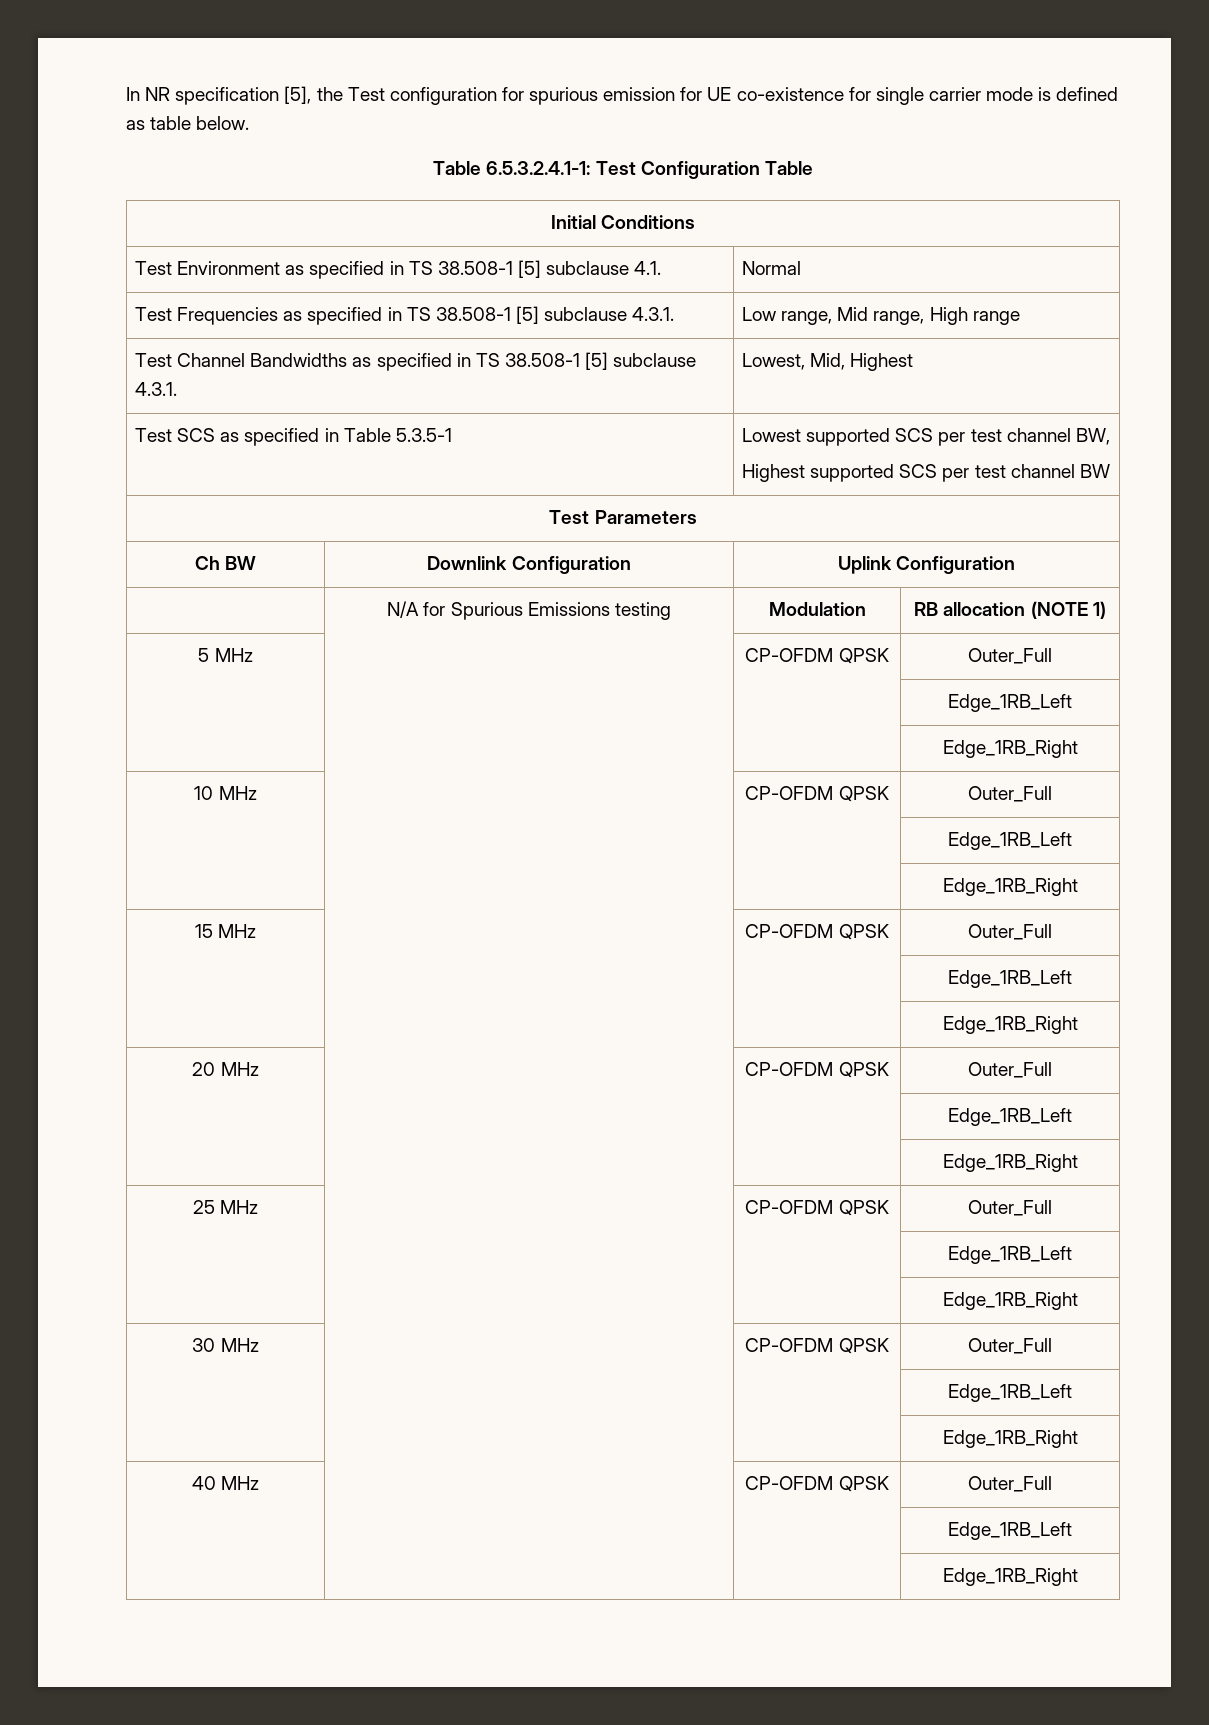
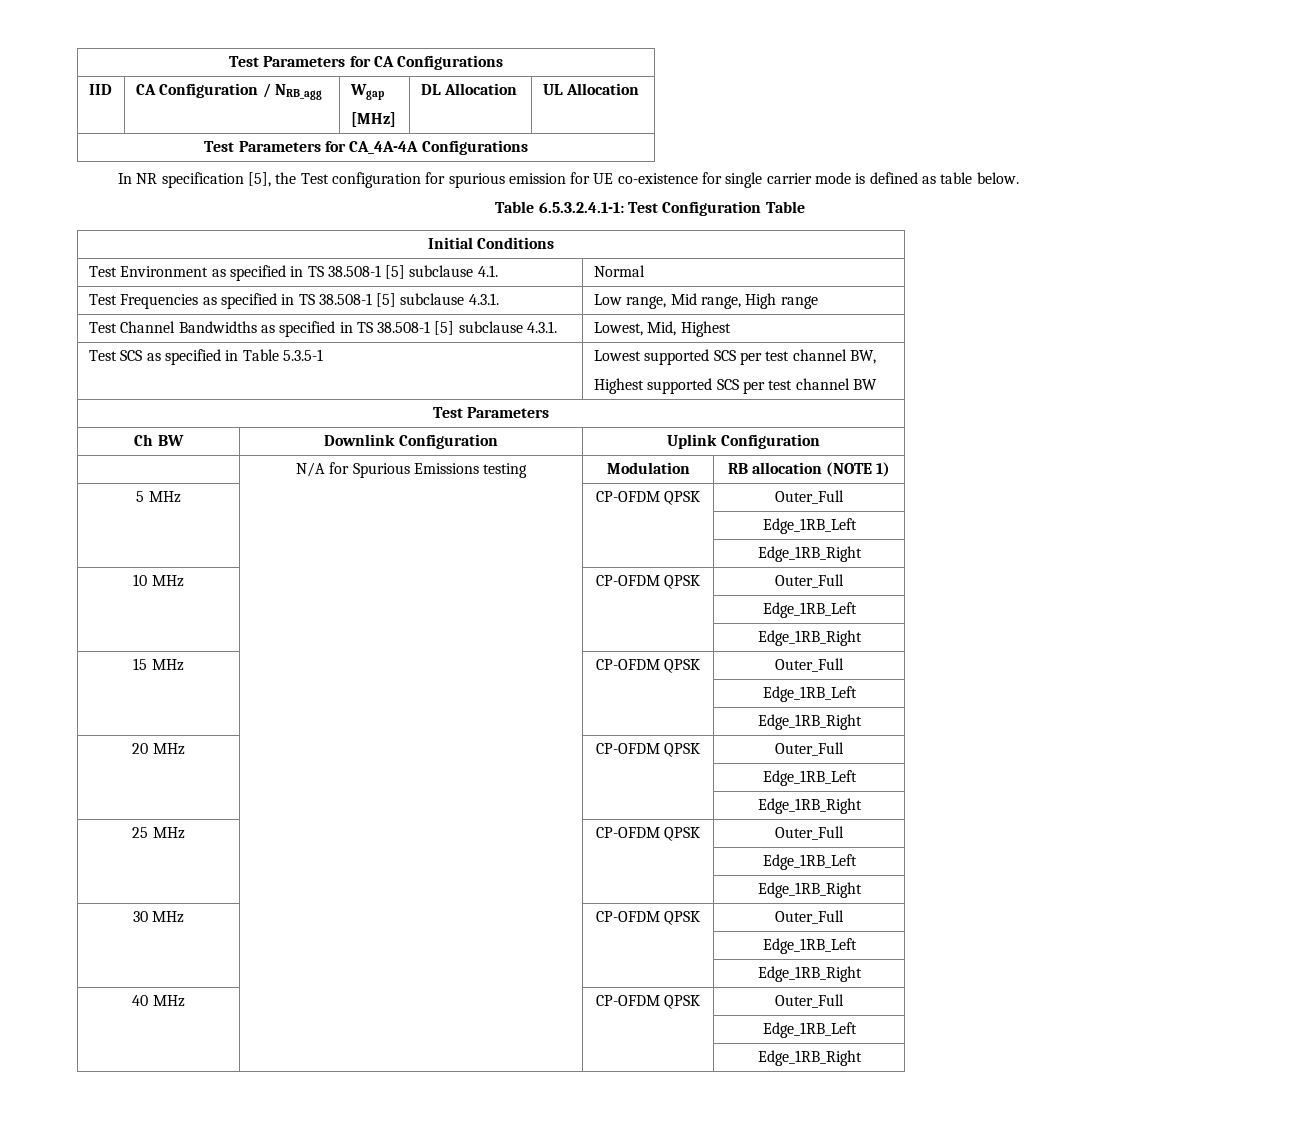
(126, 94) none -> [228,55,504,70] [88,84,112,95] [135,83,322,100] [349,84,385,100] [350,112,396,127] [420,83,518,95] [542,83,640,95] [204,140,528,155] Test Parameters for CA Configurations // IID | CA Configuration / NRB_agg | Wgap // [MHz] | DL Allocation | UL Allocation // Test Parameters for CA_4A-4A Configurations //

